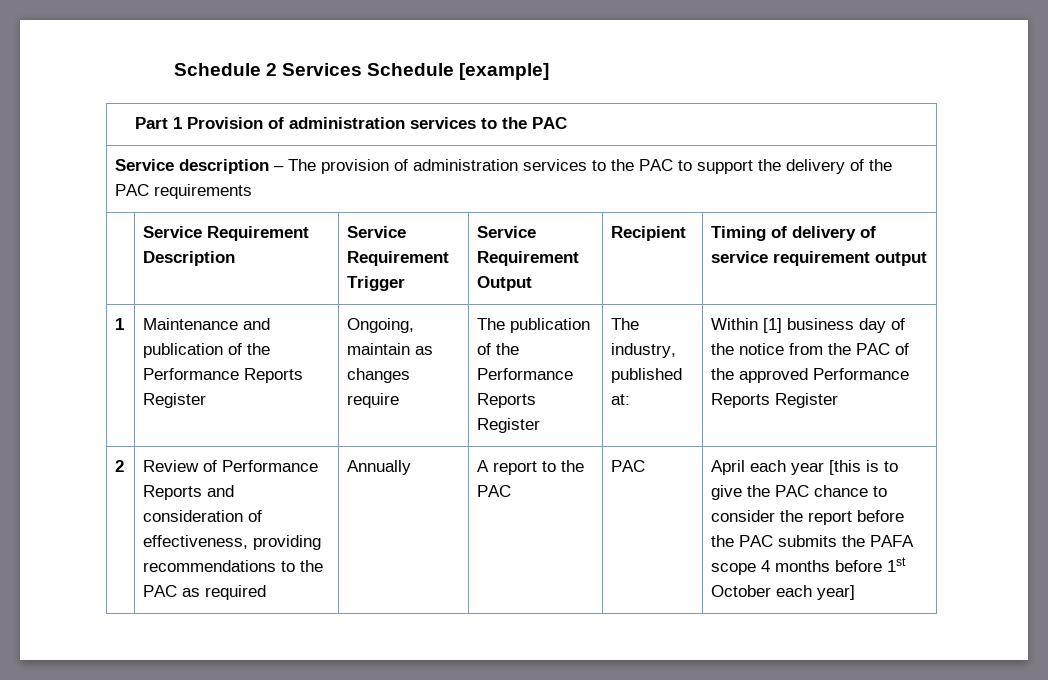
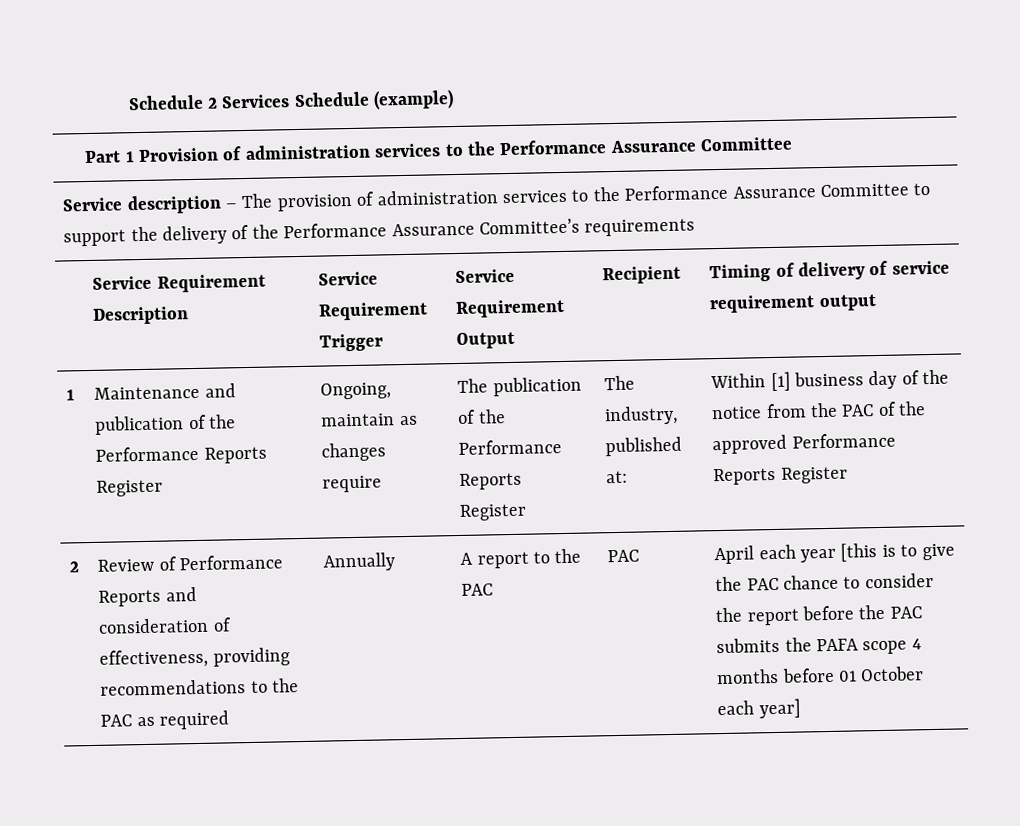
[459,63,550,80] [example] -> [373,89,455,110] (example)
[532,117,568,129] PAC -> [499,136,794,156] Performance Assurance Committee
[639,159,674,171] PAC -> [624,183,909,201] Performance Assurance Committee
[115,184,150,196] PAC -> [283,218,580,239] Performance Assurance Committee’s
[887,557,907,572] 1st -> [837,670,857,682] 01

